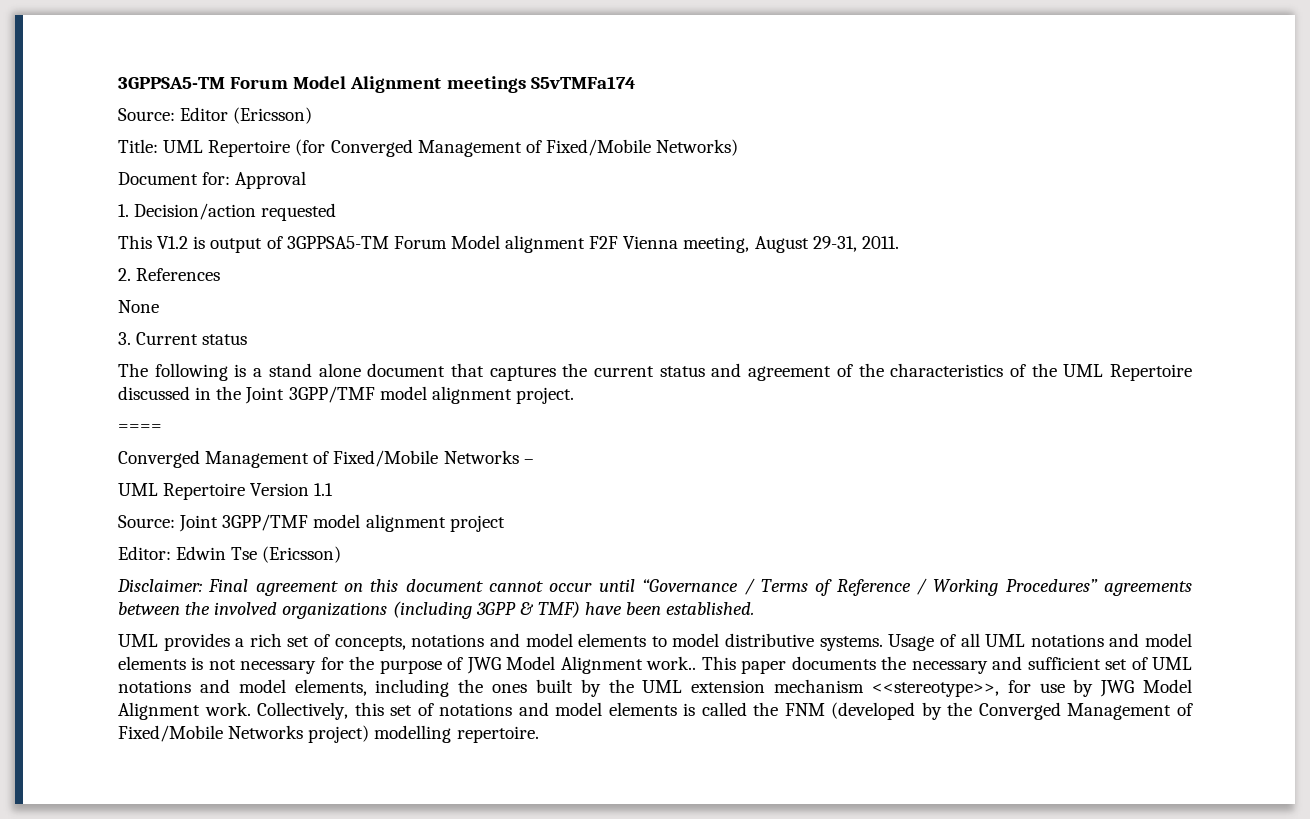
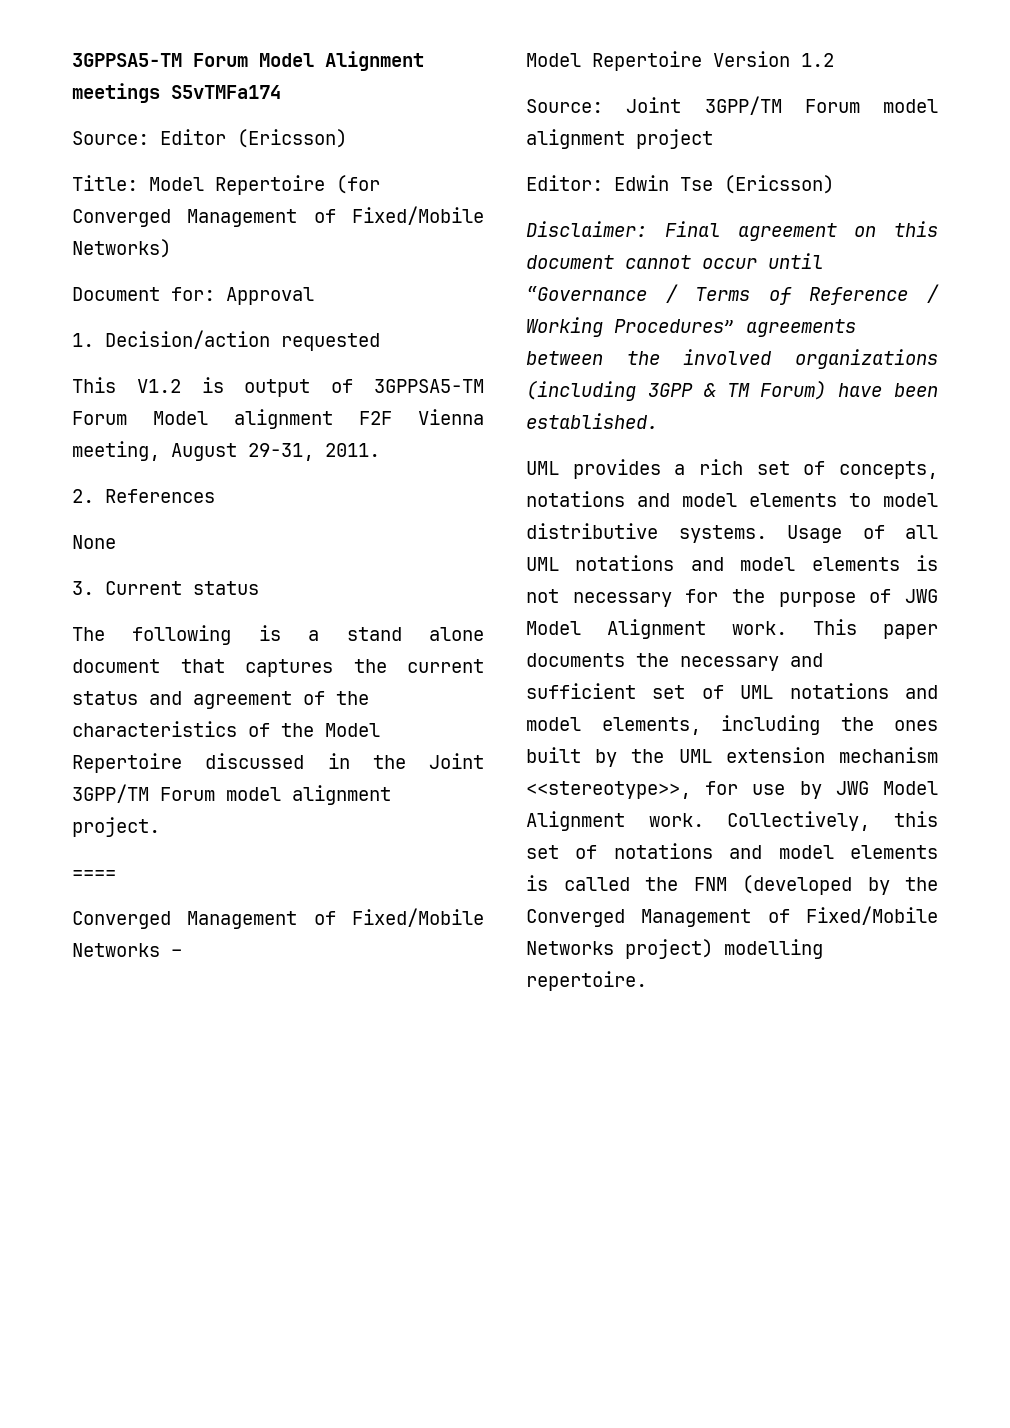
[163,140,204,153] UML -> [149,177,204,191] Model
[1063,364,1104,377] UML -> [325,723,380,737] Model
[288,386,375,403] 3GPP/TMF -> [72,784,215,803] 3GPP/TM Forum
[118,483,158,496] UML -> [526,53,581,67] Model
[314,483,334,496] 1.1 -> [801,53,834,67] 1.2
[222,514,309,531] 3GPP/TMF -> [704,96,860,115] 3GPP/TM Forum
[537,601,580,618] TMF) -> [726,380,827,400] TM Forum)
[646,656,697,670] work.. -> [732,621,787,635] work.

